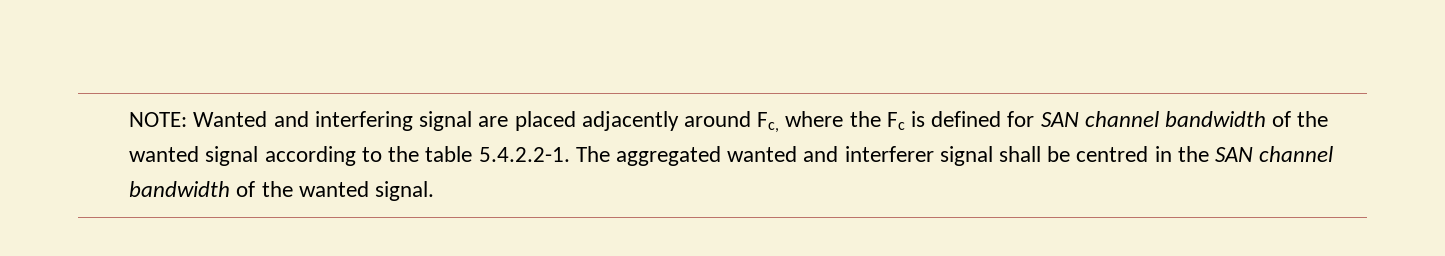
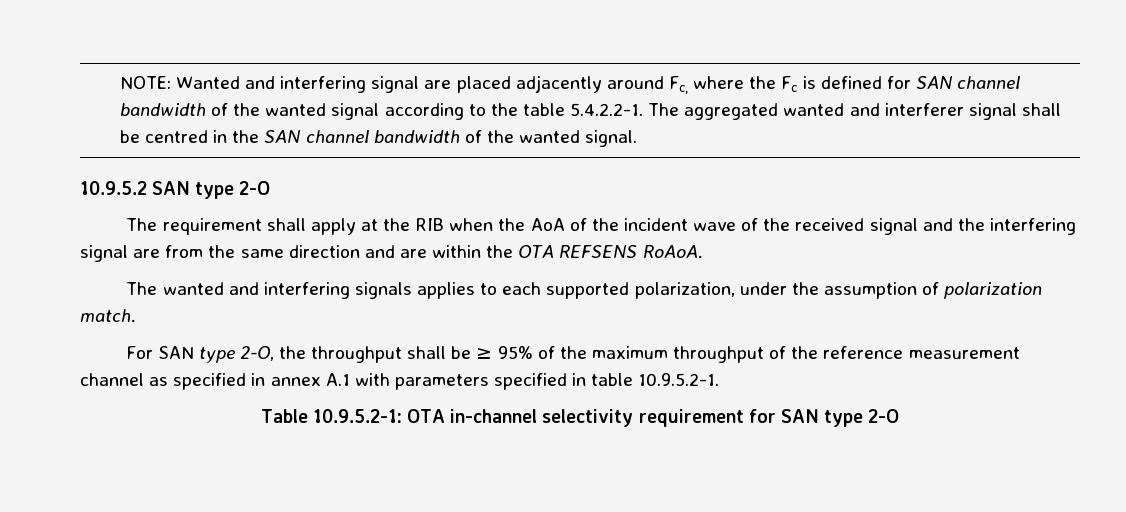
(435, 191) none -> [80,181,271,199] [126,218,1077,235] [80,245,703,262] [126,282,1043,299] [80,309,136,323] [126,346,1020,363] [80,373,720,390] [260,409,900,427] // 10.9.5.2 SAN type 2-O // The requirement shall apply at the RIB when the AoA of the incident wave of the received signal and the interfering signal are from the same direction and are within the OTA REFSENS RoAoA. // The wanted and interfering signals applies to each supported polarization, under the assumption of polarization match. // For SAN type 2-O, the throughput shall be ≥ 95% of the maximum throughput of the reference measurement channel as specified in annex A.1 with parameters specified in table 10.9.5.2-1. // Table 10.9.5.2-1: OTA in-channel selectivity requirement for SAN type 2-O

